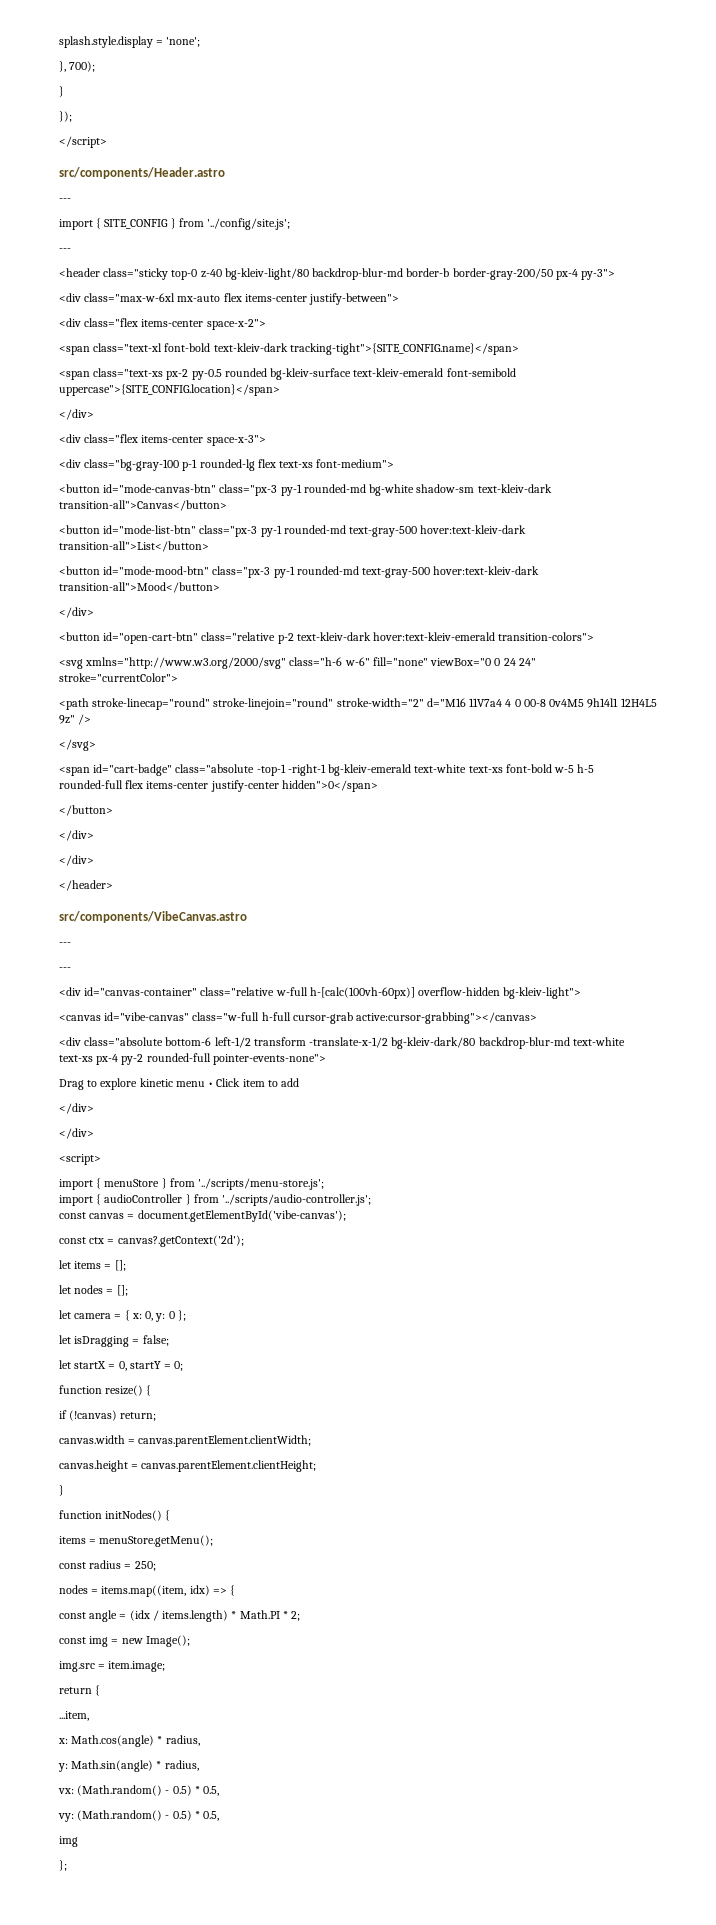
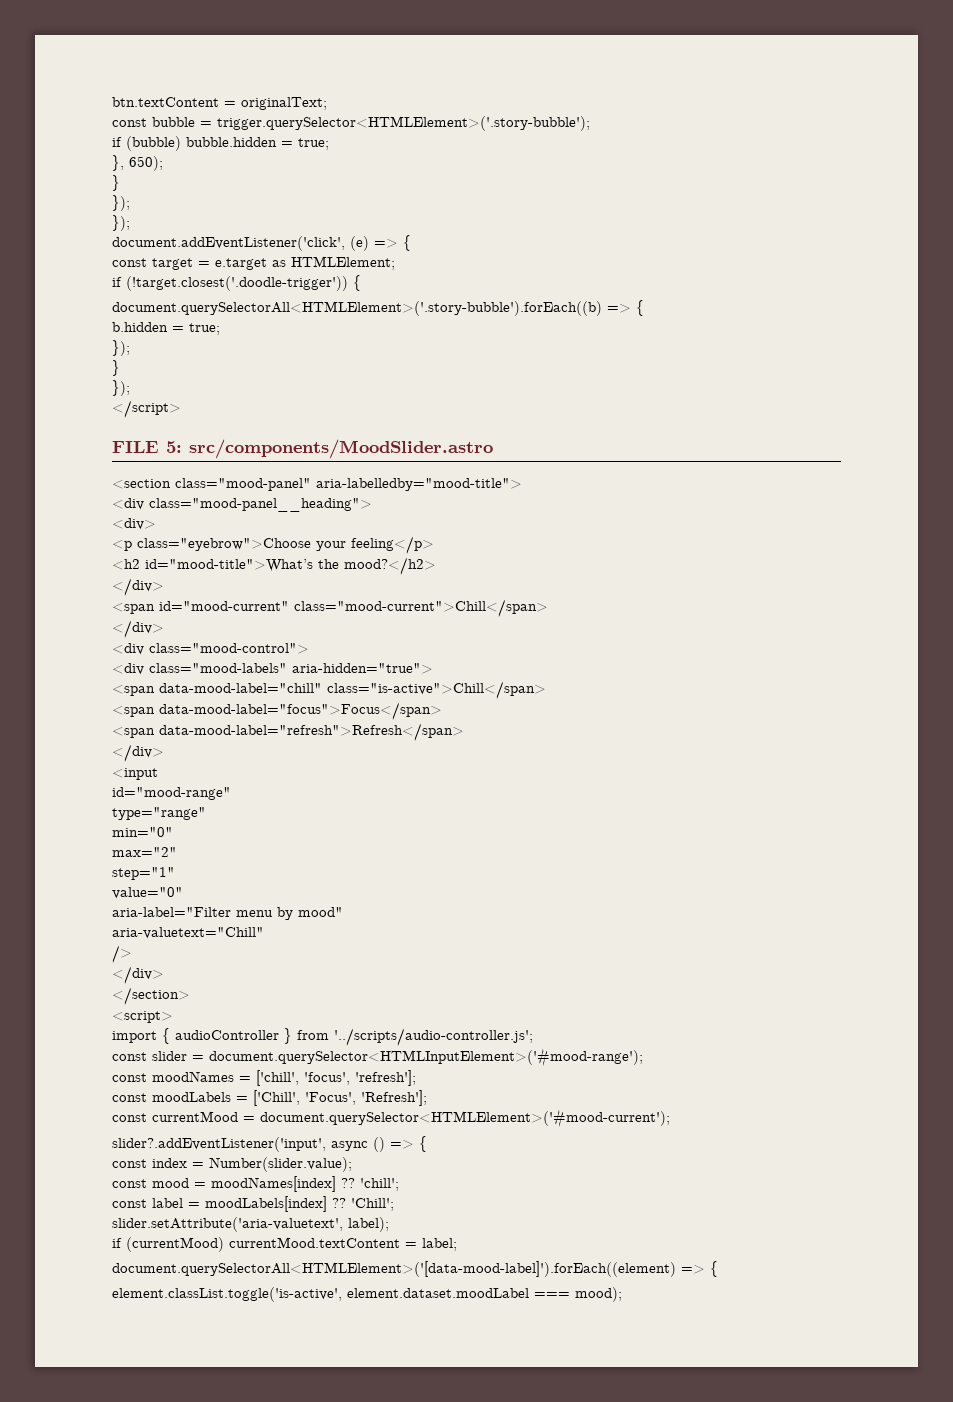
[59,36,201,48] [59,61,96,72] [59,86,64,97] [59,111,72,122] [59,136,107,148] [59,167,225,179] [59,198,71,202] [59,218,291,230] [59,248,71,252] [59,268,616,280] [59,293,400,305] [59,318,266,330] [59,343,519,355] [59,368,516,380] [59,384,280,396] [59,409,94,420] [59,434,266,446] [59,459,395,471] [59,484,552,496] [59,500,227,511] [59,525,527,537] [59,541,209,552] [59,566,540,578] [59,582,220,593] [59,607,94,618] [59,632,595,644] [59,657,536,669] [59,673,178,682] [59,698,657,710] [59,714,92,725] [59,739,96,751] [59,764,595,776] [59,780,378,792] [59,805,113,816] [59,830,94,841] [59,855,94,866] [59,880,113,891] [59,911,247,923] [59,942,71,946] [59,967,71,971] [59,987,582,999] [59,1012,538,1024] [59,1037,625,1049] [59,1053,326,1065] [59,1078,300,1090] [59,1103,94,1114] [59,1128,94,1139] [59,1154,101,1165] [59,1178,325,1190] splash.style.display = 'none'; // }, 700); // } // }); // </script> // src/components/Header.astro // --- // import { SITE_CONFIG } from '../config/site.js'; // --- // <header class="sticky top-0 z-40 bg-kleiv-light/80 backdrop-blur-md border-b border-gray-200/50 px-4 py-3"> // <div class="max-w-6xl mx-auto flex items-center justify-between"> // <div class="flex items-center space-x-2"> // <span class="text-xl font-bold text-kleiv-dark tracking-tight">{SITE_CONFIG.name}</span> // <span class="text-xs px-2 py-0.5 rounded bg-kleiv-surface text-kleiv-emerald font-semibold uppercase">{SITE_CONFIG.location}</span> // </div> // <div class="flex items-center space-x-3"> // <div class="bg-gray-100 p-1 rounded-lg flex text-xs font-medium"> // <button id="mode-canvas-btn" class="px-3 py-1 rounded-md bg-white shadow-sm text-kleiv-dark transition-all">Canvas</button> // <button id="mode-list-btn" class="px-3 py-1 rounded-md text-gray-500 hover:text-kleiv-dark transition-all">List</button> // <button id="mode-mood-btn" class="px-3 py-1 rounded-md text-gray-500 hover:text-kleiv-dark transition-all">Mood</button> // </div> // <button id="open-cart-btn" class="relative p-2 text-kleiv-dark hover:text-kleiv-emerald transition-colors"> // <svg xmlns="http://www.w3.org/2000/svg" class="h-6 w-6" fill="none" viewBox="0 0 24 24" stroke="currentColor"> // <path stroke-linecap="round" stroke-linejoin="round" stroke-width="2" d="M16 11V7a4 4 0 00-8 0v4M5 9h14l1 12H4L5 9z" /> // </svg> // <span id="cart-badge" class="absolute -top-1 -right-1 bg-kleiv-emerald text-white text-xs font-bold w-5 h-5 rounded-full flex items-center justify-center hidden">0</span> // </button> // </div> // </div> // </header> // src/components/VibeCanvas.astro // --- // --- // <div id="canvas-container" class="relative w-full h-[calc(100vh-60px)] overflow-hidden bg-kleiv-light"> // <canvas id="vibe-canvas" class="w-full h-full cursor-grab active:cursor-grabbing"></canvas> // <div class="absolute bottom-6 left-1/2 transform -translate-x-1/2 bg-kleiv-dark/80 backdrop-blur-md text-white text-xs px-4 py-2 rounded-full pointer-events-none"> // Drag to explore kinetic menu • Click item to add // </div> // </div> // <script> // import { menuStore } from '../scripts/menu-store.js'; -> [112,97,327,110] [112,116,590,131] [112,136,329,151] [112,155,163,171] [112,175,120,191] [112,195,130,211] [112,215,130,231] [112,235,411,251] [112,256,395,270] [112,275,361,291] [112,300,644,316] [112,322,220,335] [112,340,130,356] [112,360,120,376] [112,380,130,396] [112,400,181,418] [112,439,493,459] [112,478,522,491] [112,498,372,512] [112,518,156,530] [112,536,434,554] [112,557,436,575] [112,578,164,596] [112,599,548,617] [112,620,164,638] [112,643,309,655] [112,663,433,675] [112,681,546,699] [112,702,442,720] [112,723,464,741] [112,744,164,762] [112,768,158,780] [112,787,231,800] [112,807,206,820] [112,827,173,837] [112,847,177,857] [112,867,175,880] [112,887,183,899] [112,907,343,920] [112,927,264,939] [112,945,132,963] [112,966,164,984] [112,987,190,1005] [112,1011,173,1023] btn.textContent = originalText; // const bubble = trigger.querySelector<HTMLElement>('.story-bubble'); // if (bubble) bubble.hidden = true; // }, 650); // } // }); // }); // document.addEventListener('click', (e) => { // const target = e.target as HTMLElement; // if (!target.closest('.doodle-trigger')) { // document.querySelectorAll<HTMLElement>('.story-bubble').forEach((b) => { // b.hidden = true; // }); // } // }); // </script> // FILE 5: src/components/MoodSlider.astro // <section class="mood-panel" aria-labelledby="mood-title"> // <div class="mood-panel__heading"> // <div> // <p class="eyebrow">Choose your feeling</p> // <h2 id="mood-title">What’s the mood?</h2> // </div> // <span id="mood-current" class="mood-current">Chill</span> // </div> // <div class="mood-control"> // <div class="mood-labels" aria-hidden="true"> // <span data-mood-label="chill" class="is-active">Chill</span> // <span data-mood-label="focus">Focus</span> // <span data-mood-label="refresh">Refresh</span> // </div> // <input // id="mood-range" // type="range" // min="0" // max="2" // step="1" // value="0" // aria-label="Filter menu by mood" // aria-valuetext="Chill" // /> // </div> // </section> // <script>
[89,1210,346,1222] [59,1235,244,1247] [59,1260,126,1271] [59,1285,128,1296] [59,1310,186,1322] [59,1335,169,1347] [59,1360,184,1371] [59,1385,152,1396] [59,1410,157,1421] [59,1435,312,1447] [59,1460,317,1472] [59,1485,64,1496] [59,1510,171,1521] [59,1535,214,1547] [59,1560,156,1571] [59,1585,236,1597] [59,1610,301,1622] [59,1635,190,1647] [59,1661,166,1672] [59,1685,101,1696] [59,1711,89,1721] [58,1735,200,1747] [58,1760,199,1772] [58,1785,220,1796] [58,1810,220,1822] [59,1836,78,1847] [59,1860,67,1871] canvas = document.getElementById('vibe-canvas'); // const ctx = canvas?.getContext('2d'); // let items = []; // let nodes = []; // let camera = { x: 0, y: 0 }; // let isDragging = false; // let startX = 0, startY = 0; // function resize() { // if (!canvas) return; // canvas.width = canvas.parentElement.clientWidth; // canvas.height = canvas.parentElement.clientHeight; // } // function initNodes() { // items = menuStore.getMenu(); // const radius = 250; // nodes = items.map((item, idx) => { // const angle = (idx / items.length) * Math.PI * 2; // const img = new Image(); // img.src = item.image; // return { // ...item, // x: Math.cos(angle) * radius, // y: Math.sin(angle) * radius, // vx: (Math.random() - 0.5) * 0.5, // vy: (Math.random() - 0.5) * 0.5, // img // }; -> [152,1048,643,1067] [112,1070,416,1086] [112,1090,427,1106] [112,1109,670,1128] [112,1136,427,1152] [112,1157,352,1172] [112,1176,399,1192] [112,1196,394,1212] [112,1217,389,1232] [112,1237,457,1252] [112,1261,718,1277] [112,1287,622,1302] slider = document.querySelector<HTMLInputElement>('#mood-range'); // const moodNames = ['chill', 'focus', 'refresh']; // const moodLabels = ['Chill', 'Focus', 'Refresh']; // const currentMood = document.querySelector<HTMLElement>('#mood-current'); // slider?.addEventListener('input', async () => { // const index = Number(slider.value); // const mood = moodNames[index] ?? 'chill'; // const label = moodLabels[index] ?? 'Chill'; // slider.setAttribute('aria-valuetext', label); // if (currentMood) currentMood.textContent = label; // document.querySelectorAll<HTMLElement>('[data-mood-label]').forEach((element) => { // element.classList.toggle('is-active', element.dataset.moodLabel === mood);

